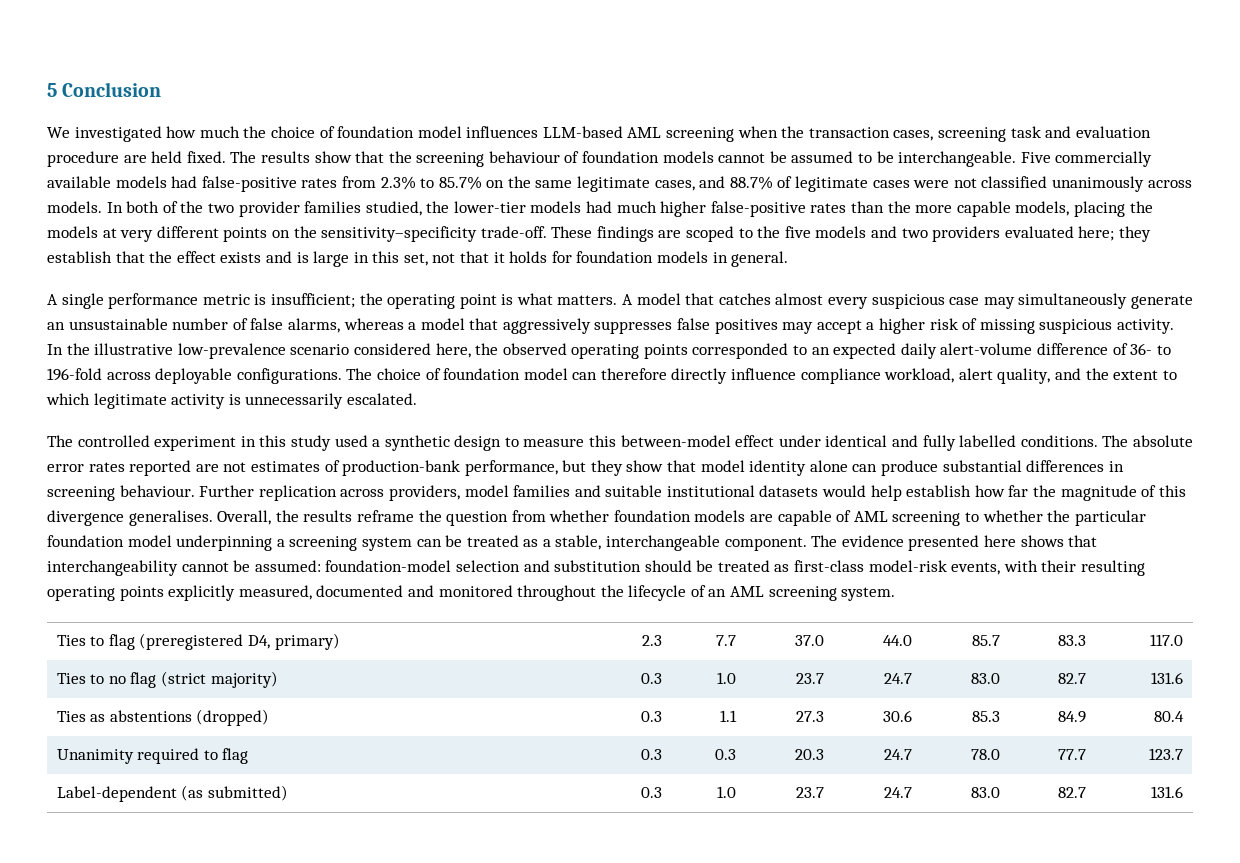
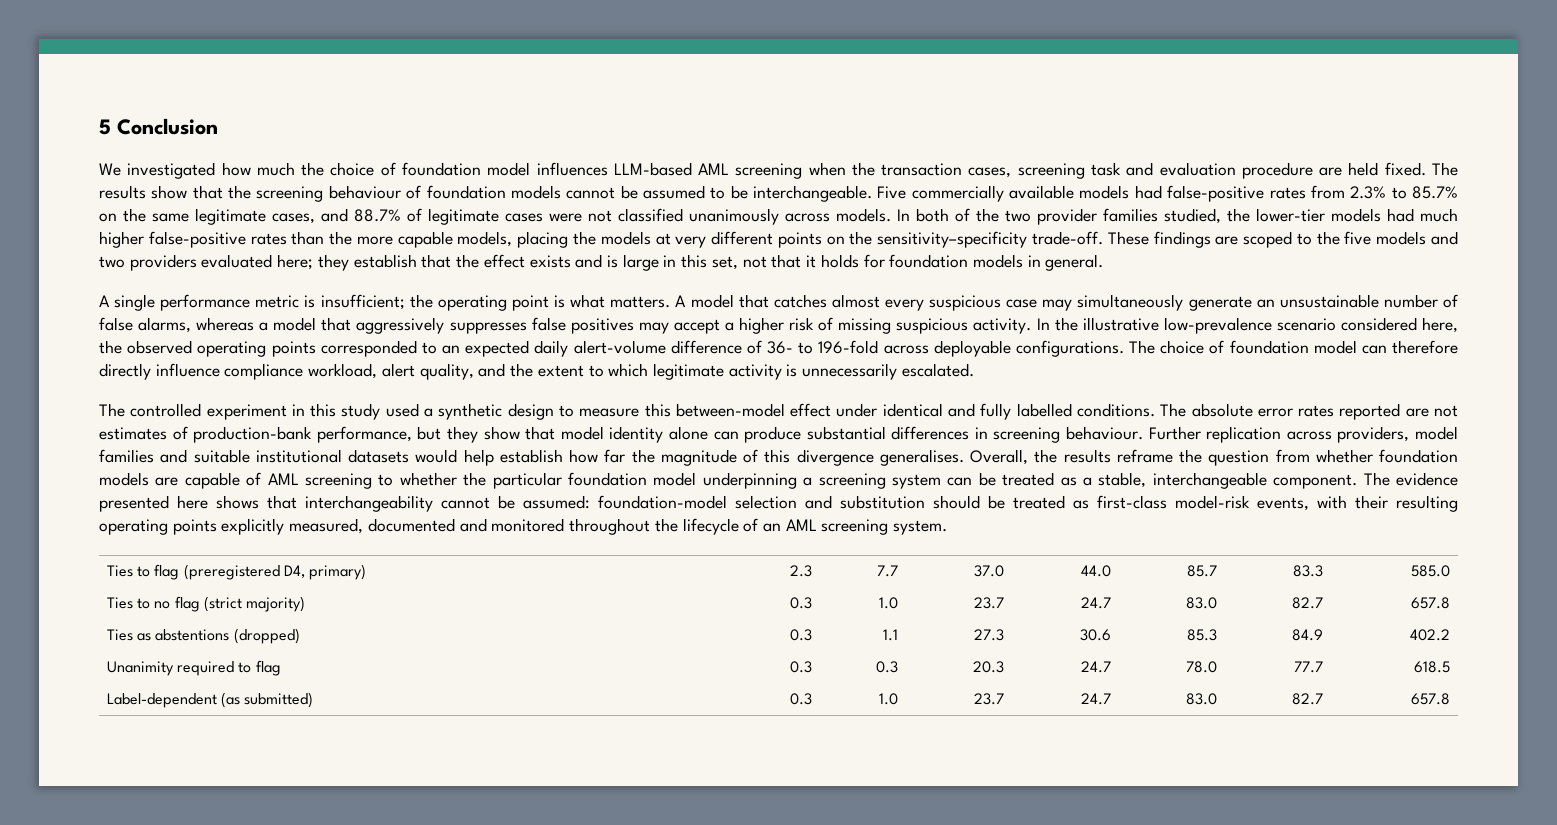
[1150,634,1184,646] 117.0 -> [1411,565,1451,577] 585.0
[1151,672,1184,684] 131.6 -> [1411,597,1451,609] 657.8
[1154,711,1185,722] 80.4 -> [1410,629,1451,641] 402.2
[1149,748,1184,760] 123.7 -> [1414,661,1451,673] 618.5
[1151,786,1184,798] 131.6 -> [1411,693,1451,705] 657.8

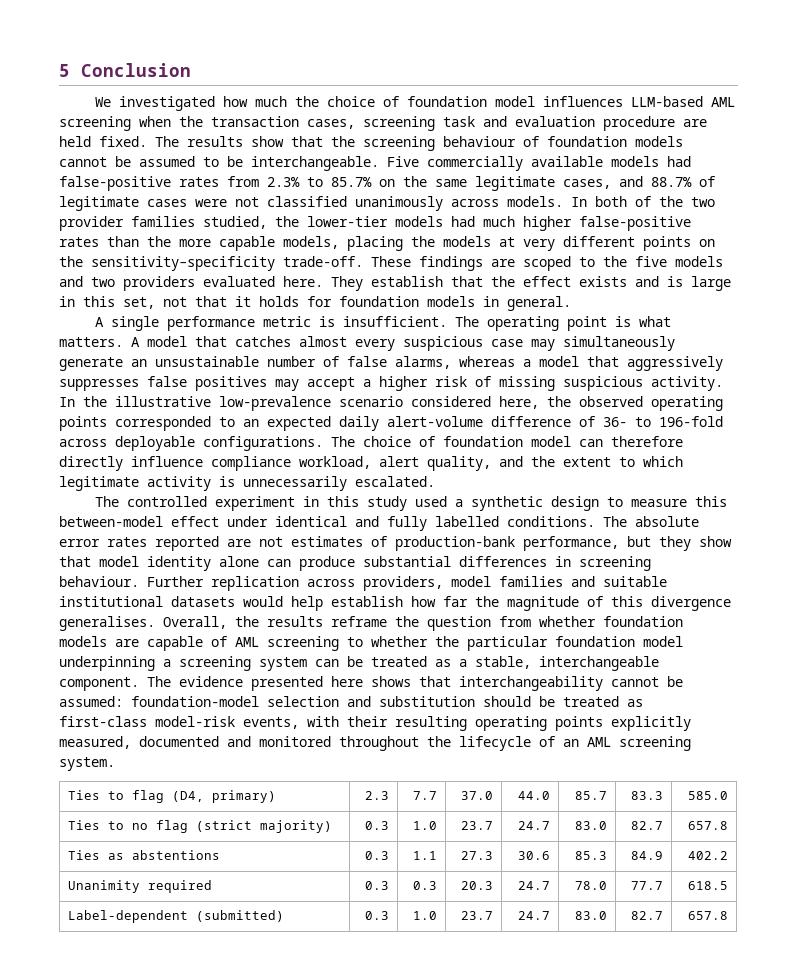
[277,254,349,271] here; they -> [283,276,363,291] here. They
[320,294,433,310] insufficient; the -> [342,316,479,327] insufficient. The
[183,564,305,580] (preregistered D4, -> [172,791,205,802] (D4,
[233,628,300,644] (dropped) -> (221, 855) none
[238,660,281,676] to flag -> (213, 886) none
[220,692,314,708] (as submitted) -> [196,910,285,922] (submitted)

